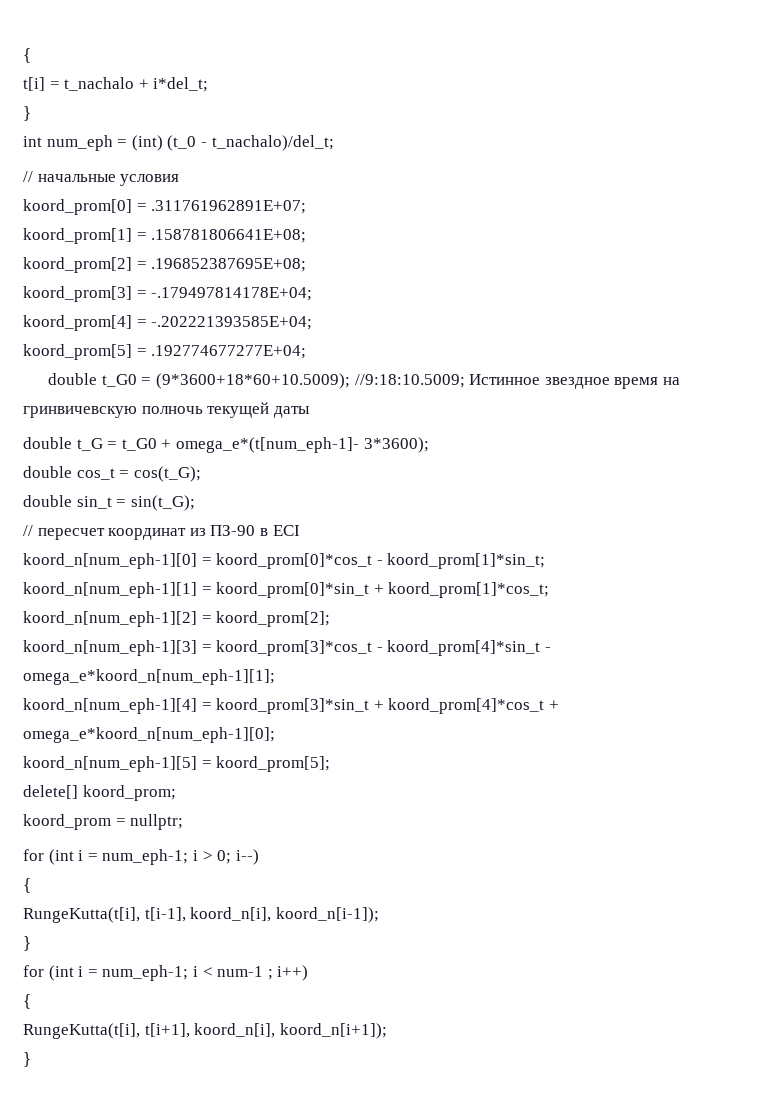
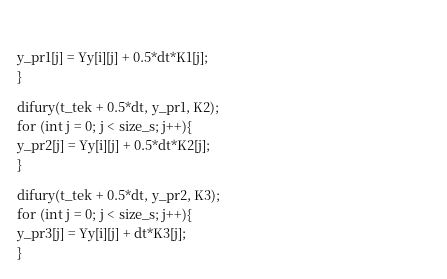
[23,48,31,63] [23,77,209,92] [23,106,31,121] [23,135,334,151] [23,171,180,186] [23,199,307,215] [23,228,307,244] [23,257,307,273] [23,286,313,302] [23,315,313,331] [23,344,307,360] [48,373,680,389] [23,402,310,418] [23,437,429,453] [23,466,201,482] [23,495,195,511] [23,525,300,540] [23,553,546,569] [23,582,550,598] [23,611,331,627] [23,640,551,656] [23,669,275,685] [23,698,559,714] [23,727,275,743] [23,756,331,772] [23,785,176,801] [23,814,184,830] [23,849,259,865] [23,878,31,893] [23,907,379,923] [23,936,31,951] [23,965,309,981] [23,994,31,1009] [23,1023,387,1039] { // t[i] = t_nachalo + i*del_t; // } // int num_eph = (int) (t_0 - t_nachalo)/del_t; // // начальные условия // koord_prom[0] = .311761962891E+07; // koord_prom[1] = .158781806641E+08; // koord_prom[2] = .196852387695E+08; // koord_prom[3] = -.179497814178E+04; // koord_prom[4] = -.202221393585E+04; // koord_prom[5] = .192774677277E+04; // double t_G0 = (9*3600+18*60+10.5009); //9:18:10.5009; Истинное звездное время на гринвичевскую полночь текущей даты // double t_G = t_G0 + omega_e*(t[num_eph-1]- 3*3600); // double cos_t = cos(t_G); // double sin_t = sin(t_G); // // пересчет координат из ПЗ-90 в ECI // koord_n[num_eph-1][0] = koord_prom[0]*cos_t - koord_prom[1]*sin_t; // koord_n[num_eph-1][1] = koord_prom[0]*sin_t + koord_prom[1]*cos_t; // koord_n[num_eph-1][2] = koord_prom[2]; // koord_n[num_eph-1][3] = koord_prom[3]*cos_t - koord_prom[4]*sin_t - omega_e*koord_n[num_eph-1][1]; // koord_n[num_eph-1][4] = koord_prom[3]*sin_t + koord_prom[4]*cos_t + omega_e*koord_n[num_eph-1][0]; // koord_n[num_eph-1][5] = koord_prom[5]; // delete[] koord_prom; // koord_prom = nullptr; // for (int i = num_eph-1; i > 0; i--) // { // RungeKutta(t[i], t[i-1], koord_n[i], koord_n[i-1]); // } // for (int i = num_eph-1; i < num-1 ; i++) // { // RungeKutta(t[i], t[i+1], koord_n[i], koord_n[i+1]); -> [16,51,209,66] [17,71,22,84] [17,101,220,116] [17,120,193,135] [16,139,211,154] [17,159,22,172] [17,189,221,204] [17,208,193,223] [16,227,187,242] y_pr1[j] = Yy[i][j] + 0.5*dt*K1[j]; // } // difury(t_tek + 0.5*dt, y_pr1, K2); // for (int j = 0; j < size_s; j++){ // y_pr2[j] = Yy[i][j] + 0.5*dt*K2[j]; // } // difury(t_tek + 0.5*dt, y_pr2, K3); // for (int j = 0; j < size_s; j++){ // y_pr3[j] = Yy[i][j] + dt*K3[j];

